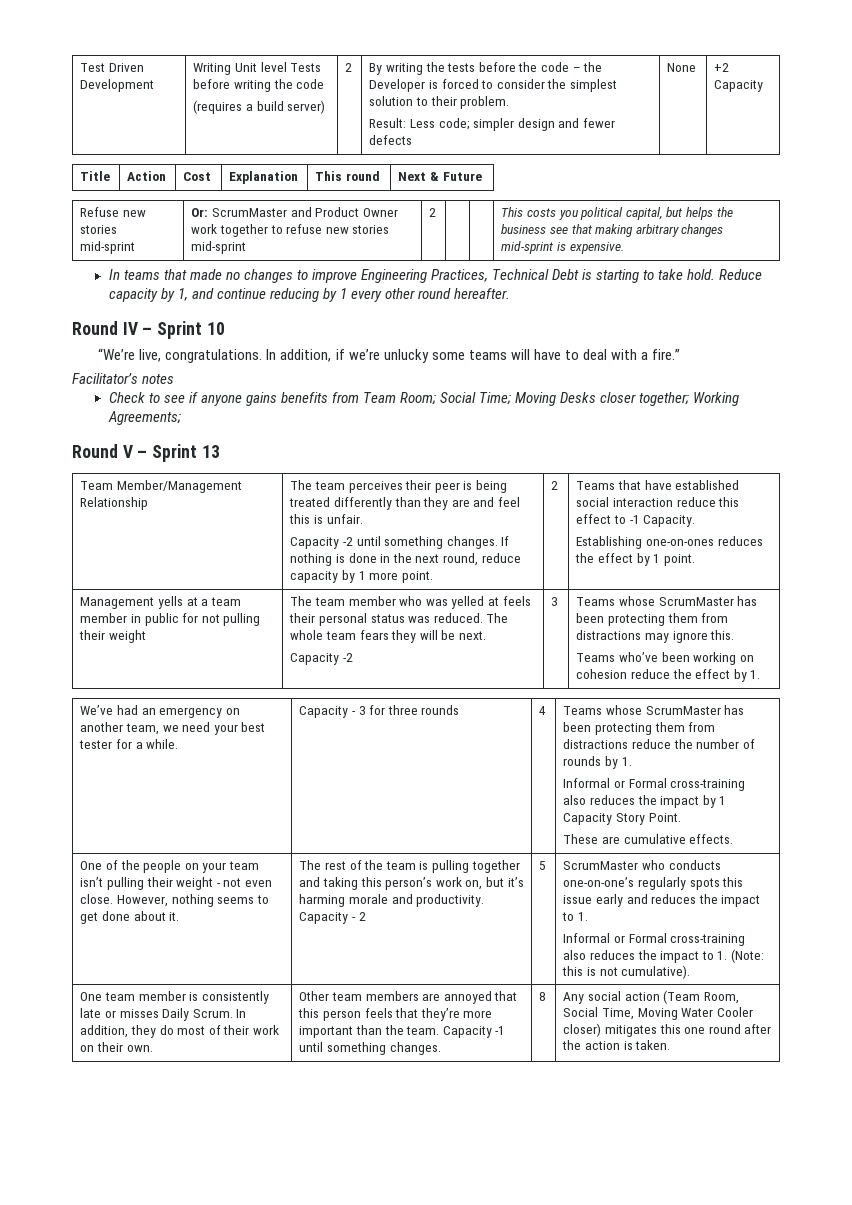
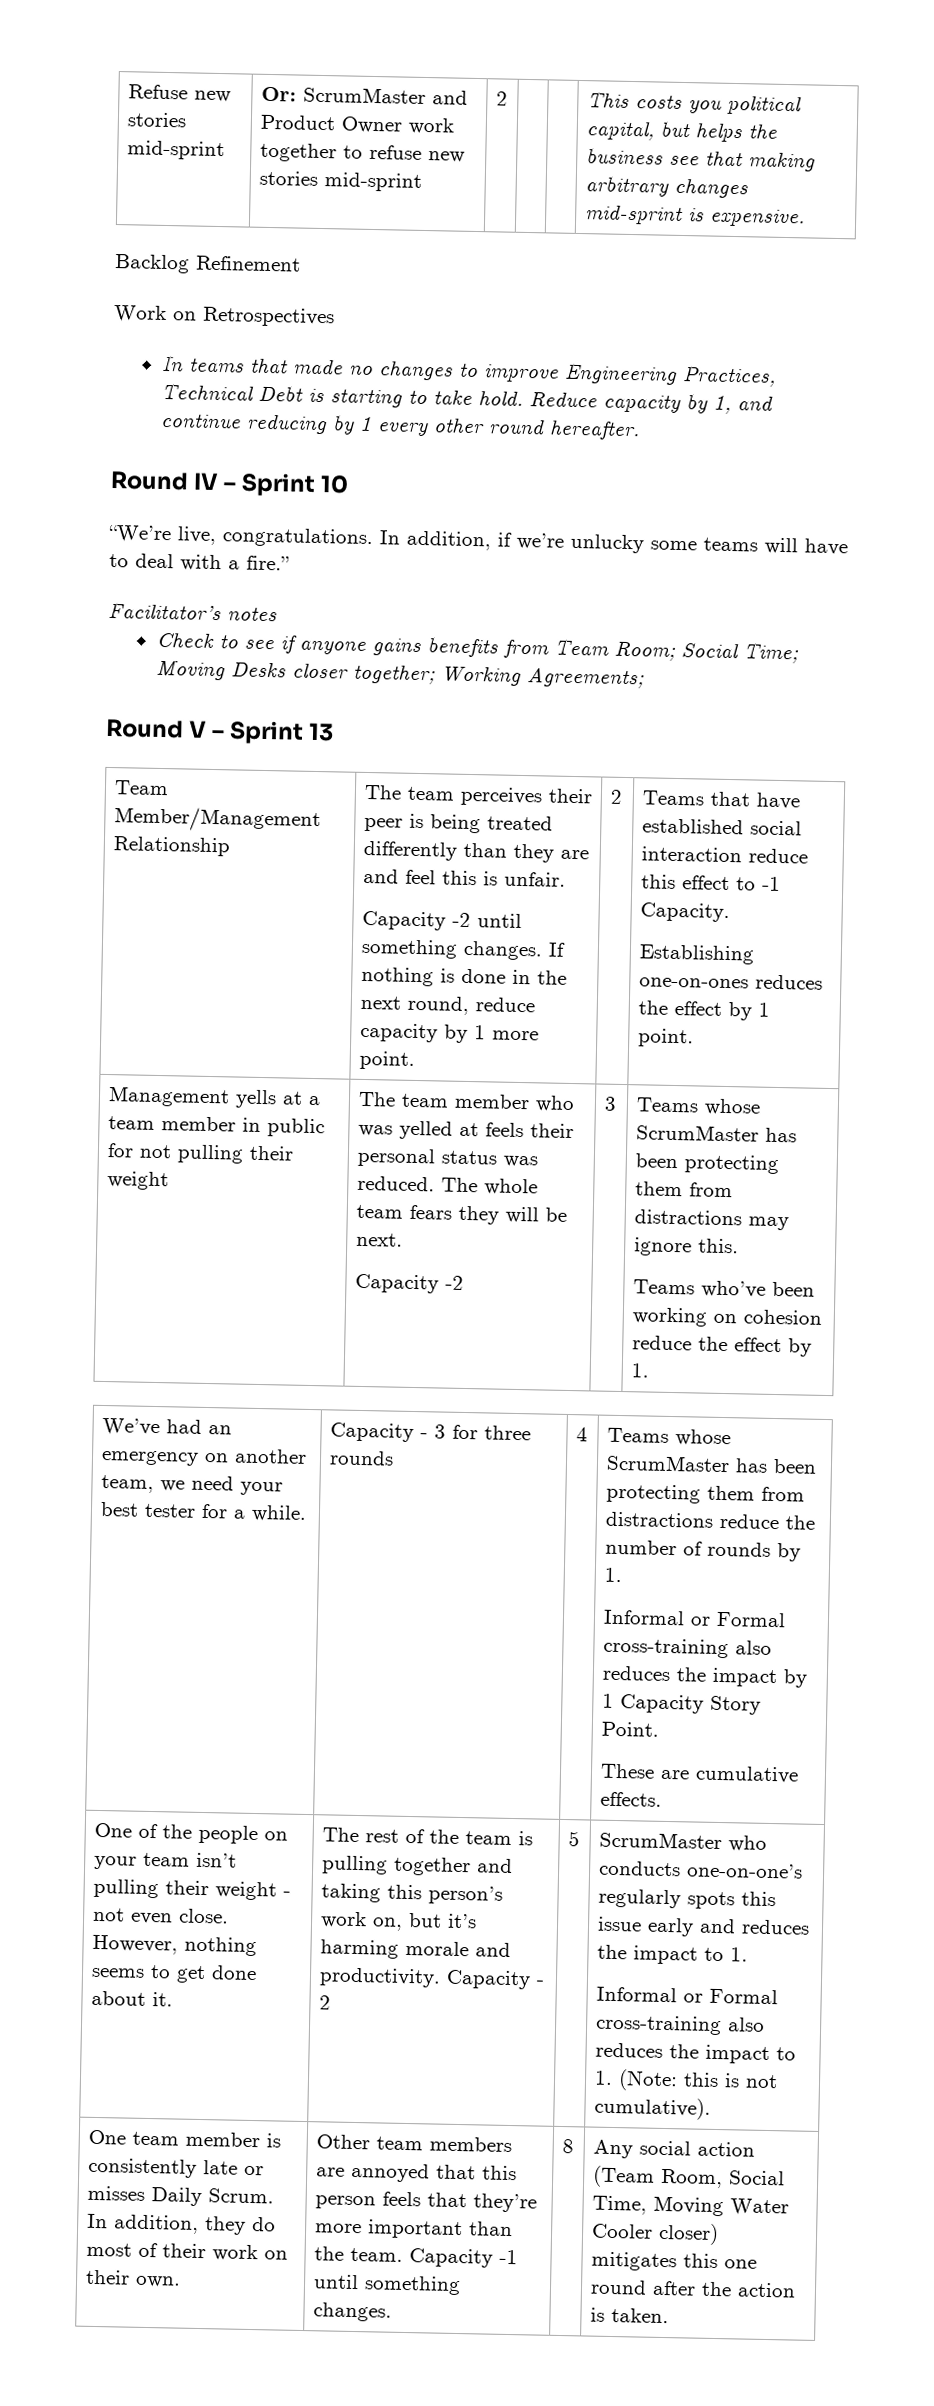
[80,63,144,72] [80,79,155,92] [193,62,322,75] [193,79,325,92] [193,100,326,114] [345,63,353,72] [369,62,603,75] [369,79,618,92] [369,96,510,109] [369,118,616,131] [369,135,413,145] [667,63,697,72] [714,63,730,72] [714,80,764,92] [80,171,111,181] [127,171,167,181] [183,172,212,181] [229,171,299,184] [315,171,380,181] [398,172,482,181] Test Driven Development | Writing Unit level Tests before writing the code // (requires a build server) | 2 | By writing the tests before the code – the Developer is forced to consider the simplest solution to their problem. // Result: Less code; simpler design and fewer defects | None | +2 Capacity // Title | Action | Cost | Explanation | This round | Next & Future // -> (127, 92) none
(624, 248) none -> [114,254,301,274] [114,304,335,328] // Backlog Refinement // Work on Retrospectives

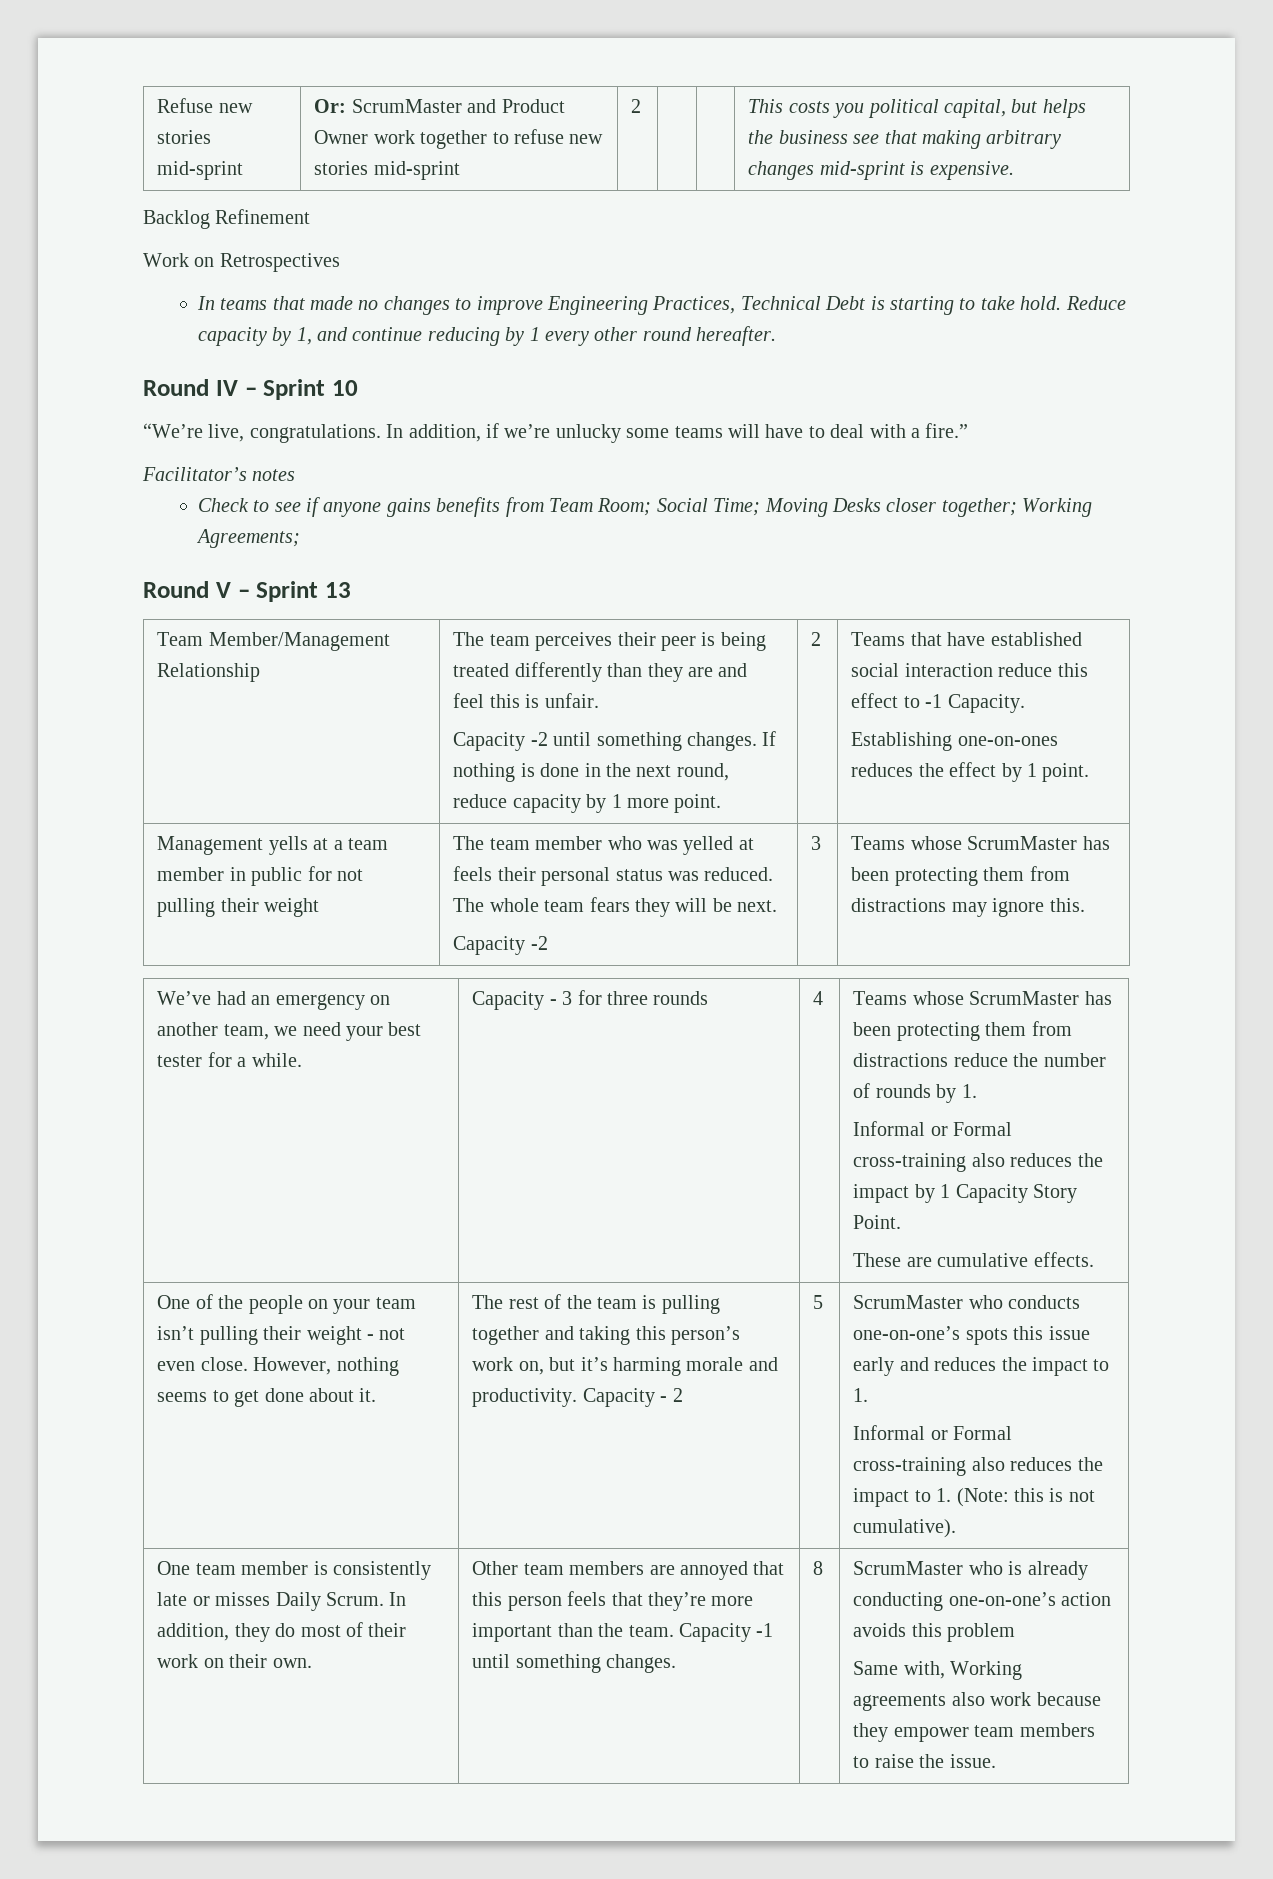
[632,1279,815,1298] [631,1307,822,1327] [631,1335,812,1357] [630,1363,649,1378] // Teams who’ve been working on cohesion reduce the effect by 1. -> (1085, 905) none
[597,1888,681,1909] regularly -> (961, 1333) none
[592,2139,755,2159] [591,2165,785,2189] [591,2195,789,2217] [590,2222,719,2246] [590,2251,757,2272] [589,2279,796,2298] [589,2307,669,2324] Any social action (Team Room, Social Time, Moving Water Cooler closer) mitigates this one round after the action is taken. -> [853,1561,1088,1580] [853,1592,1112,1611] [853,1623,1016,1642] [853,1661,1023,1680] [853,1692,1101,1711] [853,1723,1095,1742] [853,1754,996,1768] ScrumMaster who is already conducting one-on-one’s action avoids this problem // Same with, Working agreements also work because they empower team members to raise the issue.

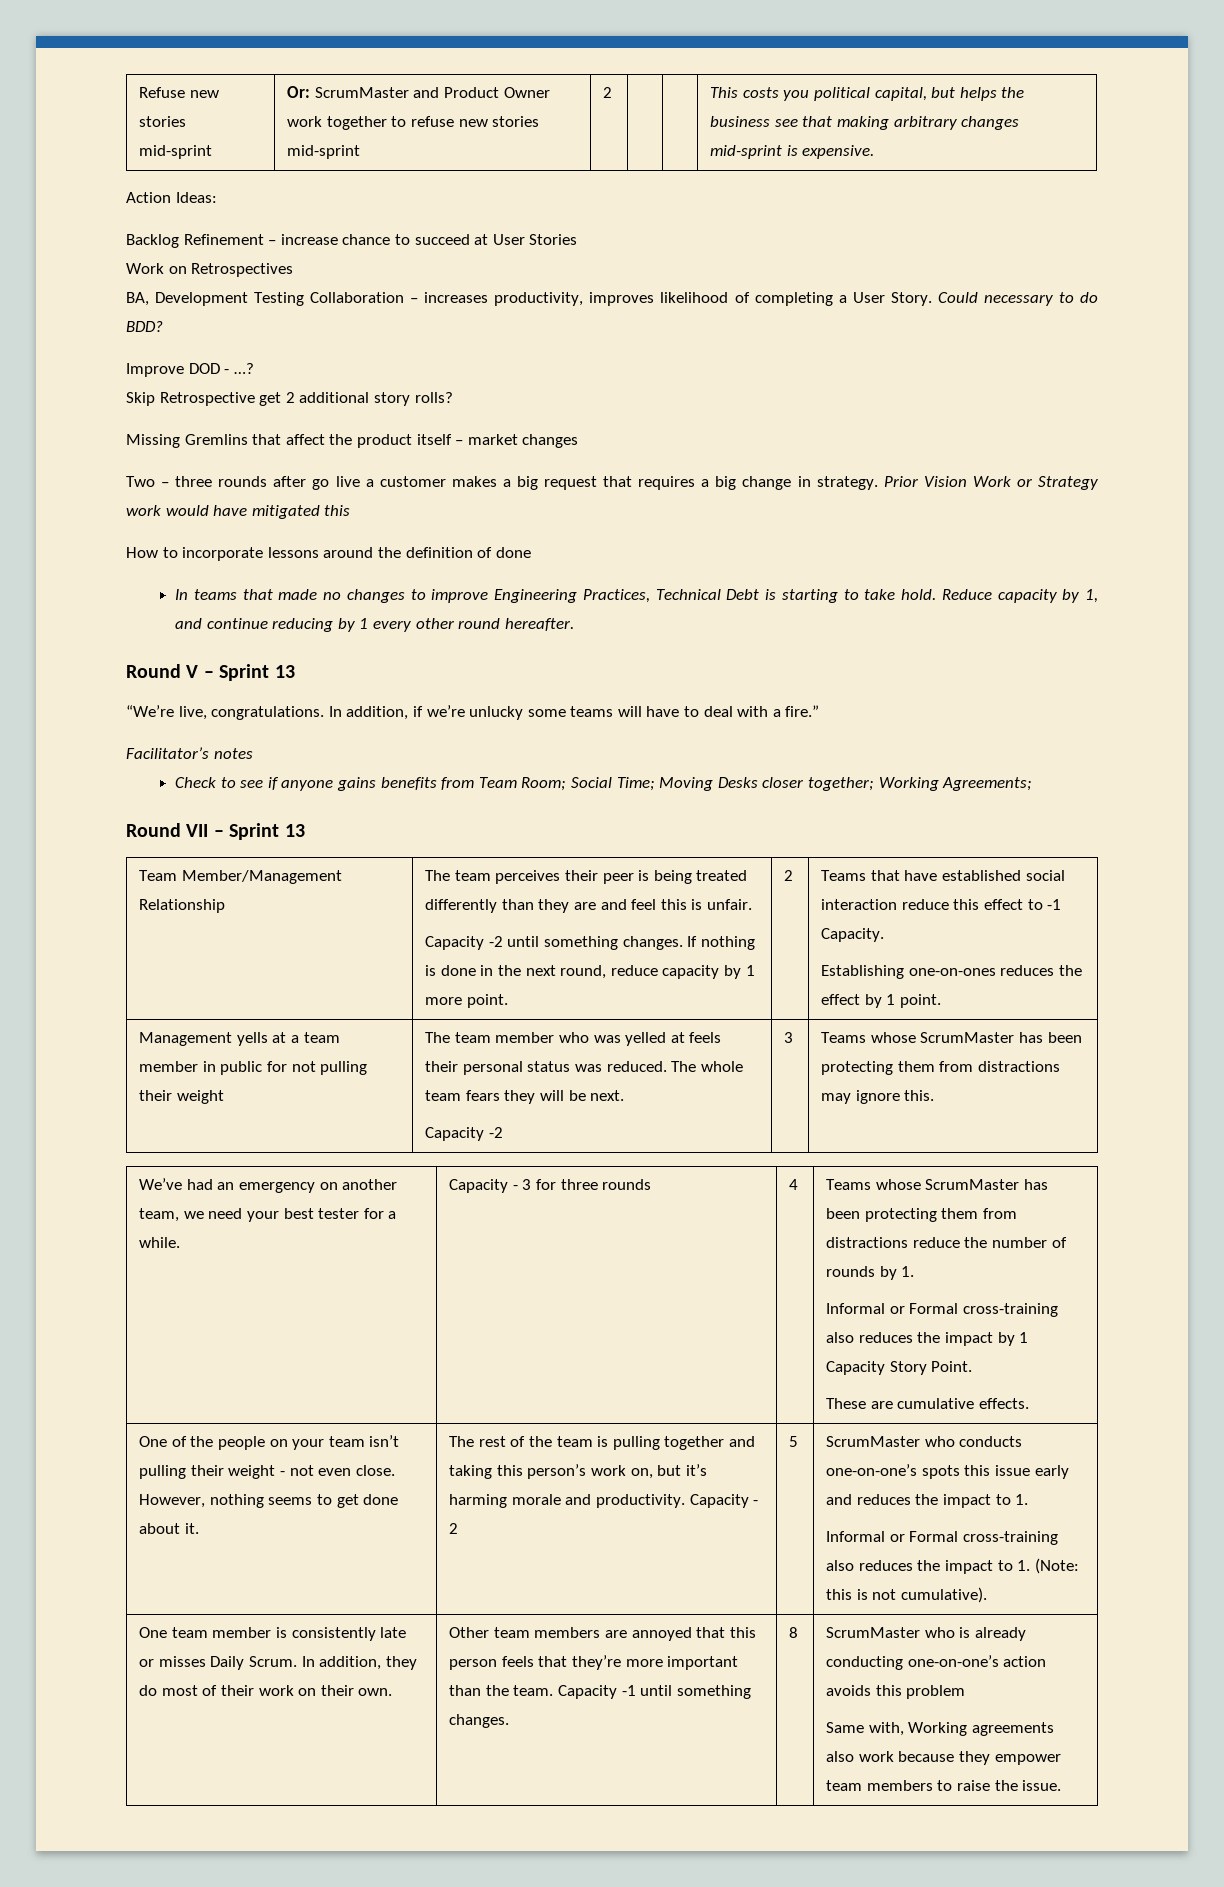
(1014, 170) none -> [126,192,217,203] // Action Ideas:
[143,253,340,272] // Work on Retrospectives -> [268,234,578,245] [126,263,294,277] [126,292,1098,306] [126,321,163,332] [126,363,254,377] [126,392,453,406] [126,434,579,448] [126,476,1099,490] [126,505,351,519] [126,547,531,561] – increase chance to succeed at User Stories // Work on Retrospectives // BA, Development Testing Collaboration – increases productivity, improves likelihood of completing a User Story. Could necessary to do BDD? // Improve DOD - …? // Skip Retrospective get 2 additional story rolls? // Missing Gremlins that affect the product itself – market changes // Two – three rounds after go live a customer makes a big request that requires a big change in strategy. Prior Vision Work or Strategy work would have mitigated this // How to incorporate lessons around the definition of done
[215,379,358,400] IV – Sprint 10 -> [186,664,295,681] V – Sprint 13
[215,582,231,598] V -> [186,824,209,837] VII

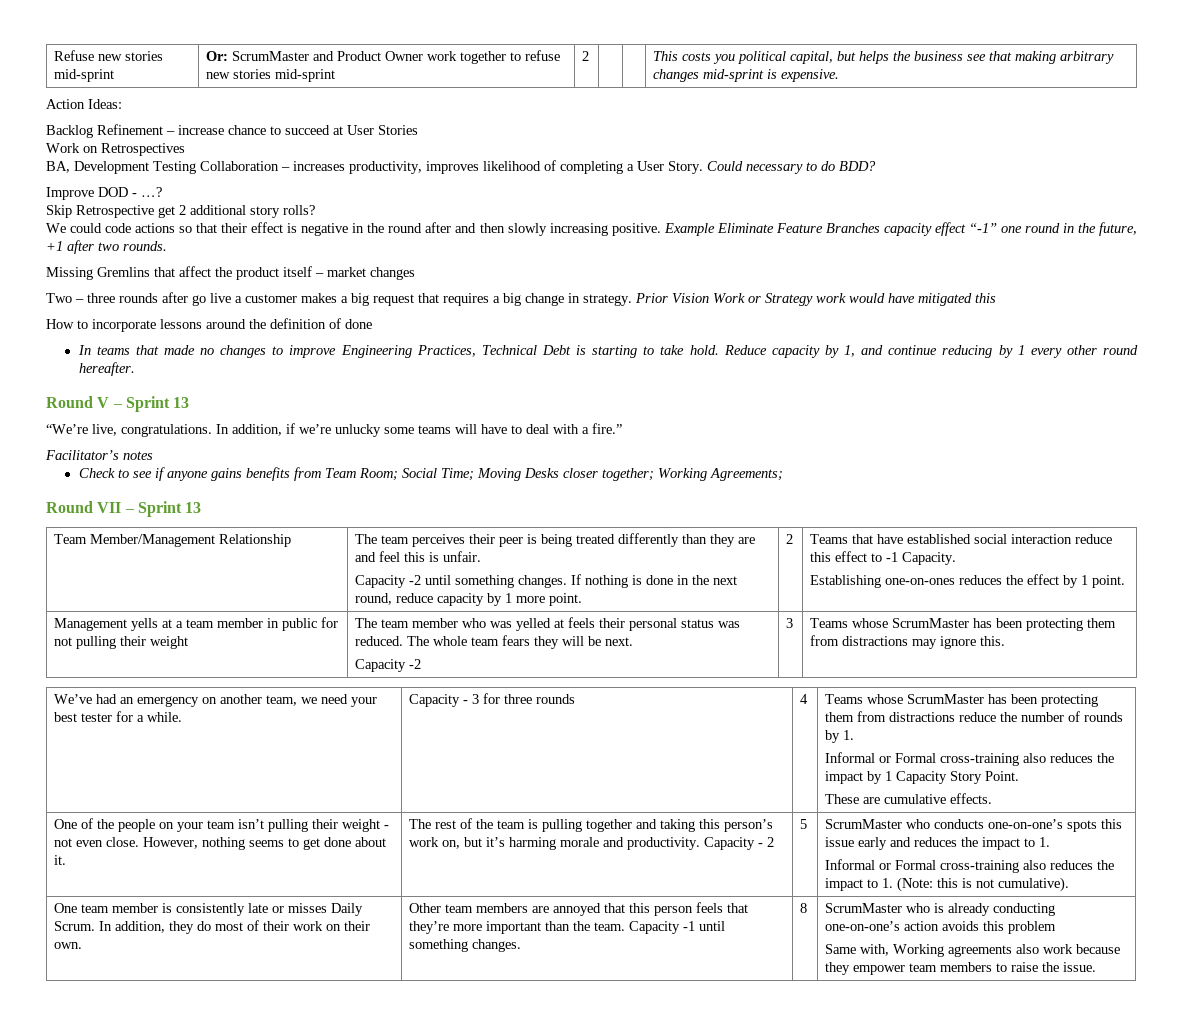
(453, 397) none -> [46,222,1137,236] [46,240,167,254] // We could code actions so that their effect is negative in the round after and then slowly increasing positive. Example Eliminate Feature Branches capacity effect “-1” one round in the future, +1 after two rounds.

